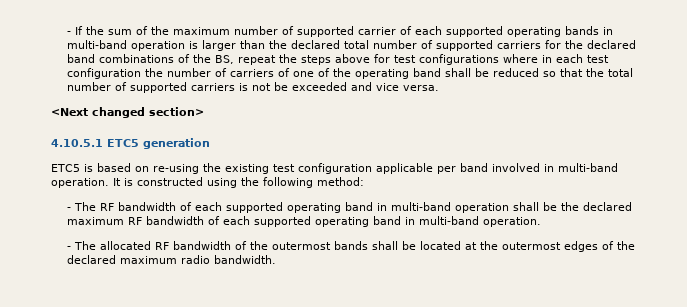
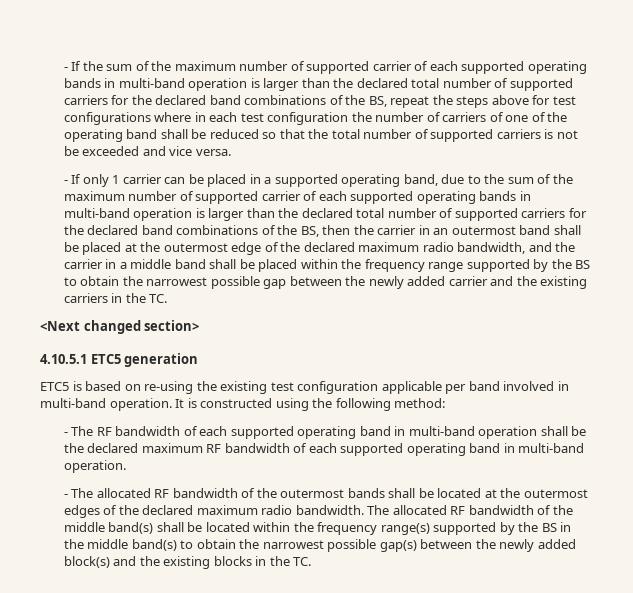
(440, 88) none -> [63,174,573,187] [63,191,531,204] [63,208,587,221] [63,225,581,237] [63,242,576,255] [63,259,591,272] [63,276,588,289] [63,293,168,303] // - If only 1 carrier can be placed in a supported operating band, due to the sum of the maximum number of supported carrier of each supported operating bands in multi-band operation is larger than the declared total number of supported carriers for the declared band combinations of the BS, then the carrier in an outermost band shall be placed at the outermost edge of the declared maximum radio bandwidth, and the carrier in a middle band shall be placed within the frequency range supported by the BS to obtain the narrowest possible gap between the newly added carrier and the existing carriers in the TC.
(277, 259) none -> [367,505,573,515] [63,522,572,535] [63,539,576,552] [63,556,312,569] The allocated RF bandwidth of the middle band(s) shall be located within the frequency range(s) supported by the BS in the middle band(s) to obtain the narrowest possible gap(s) between the newly added block(s) and the existing blocks in the TC.

